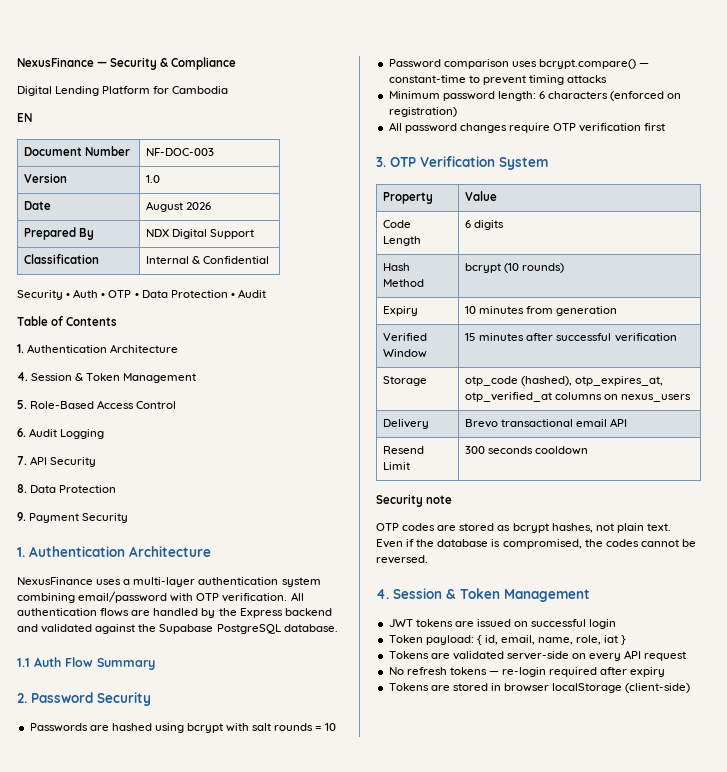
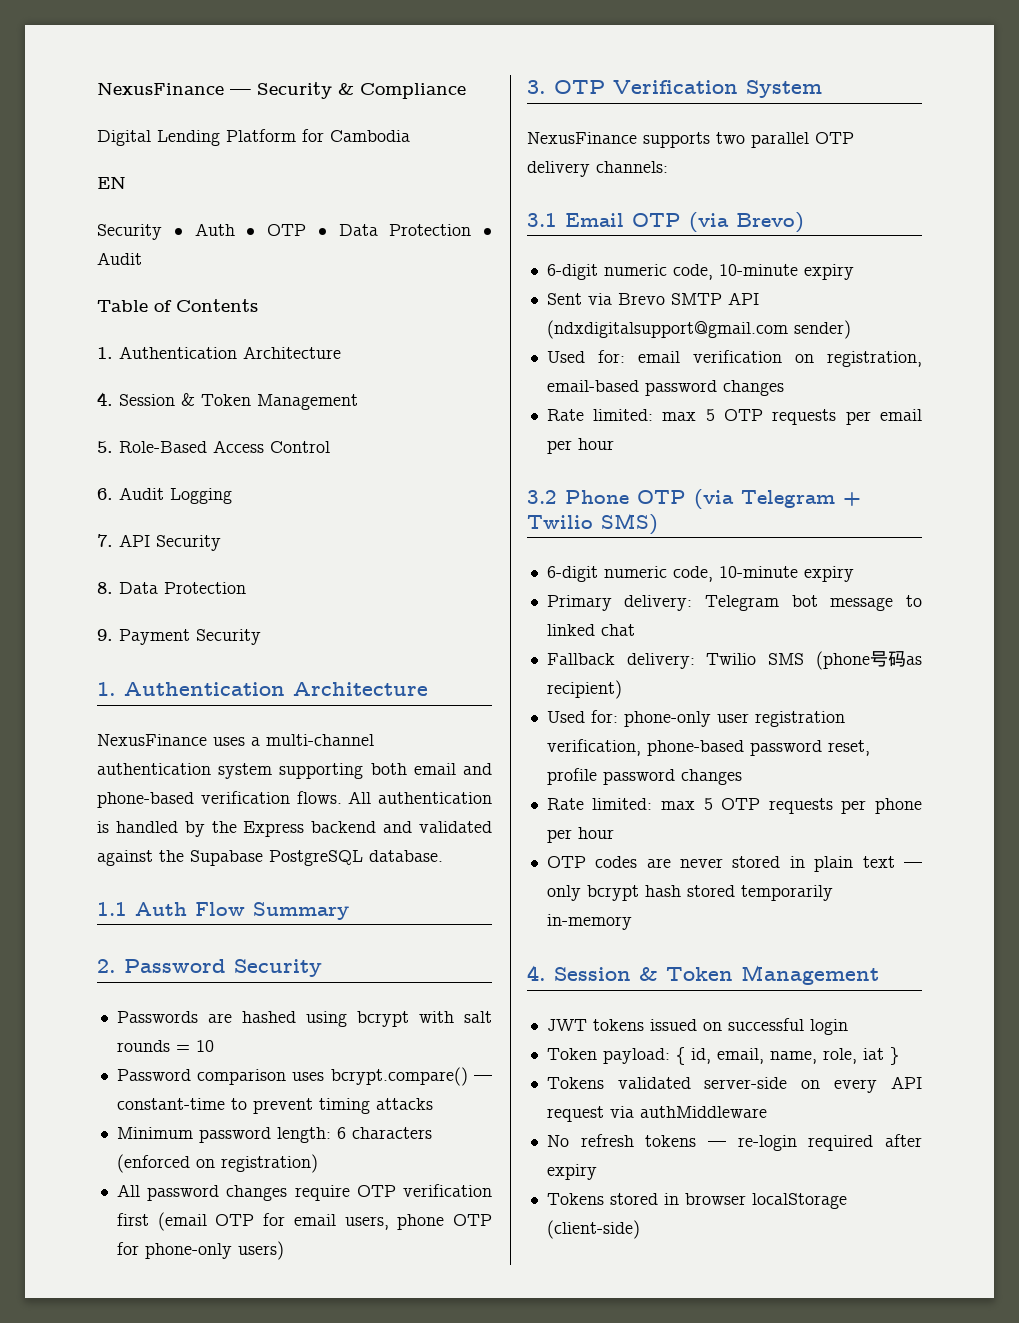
[24,146,131,156] [146,148,215,156] [24,173,68,183] [146,175,161,183] [24,201,52,210] [146,201,212,212] [24,227,95,240] [146,229,255,239] [24,254,100,264] [146,256,270,264] // Document Number | NF-DOC-003 // Version | 1.0 // Date | August 2026 // Prepared By | NDX Digital Support // Classification | Internal & Confidential -> (126, 182) none
[133,577,196,587] multi-layer -> [266,734,374,746] multi-channel
[17,591,304,603] [17,608,151,617] combining email/password with OTP verification. All authentication flows are -> [279,763,492,779] [97,791,492,808] [97,821,109,833] supporting both email and phone-based verification flows. All authentication is
[376,156,548,170] [383,192,434,204] [465,191,498,201] [383,220,412,228] [383,236,422,246] [465,220,505,230] [383,263,411,271] [383,279,425,287] [465,263,565,273] [383,306,419,316] [465,306,618,316] [383,333,428,341] [383,349,428,358] [465,333,677,342] [383,376,428,386] [465,376,664,386] [465,392,692,402] [383,419,430,429] [465,418,628,428] [383,446,425,454] [383,462,411,470] [465,446,589,455] [376,494,453,507] [376,523,671,533] [376,539,696,549] [376,555,428,564] // 3. OTP Verification System // Property | Value // Code Length | 6 digits // Hash Method | bcrypt (10 rounds) // Expiry | 10 minutes from generation // Verified Window | 15 minutes after successful verification // Storage | otp_code (hashed), otp_expires_at, otp_verified_at columns on nexus_users // Delivery | Brevo transactional email API // Resend Limit | 300 seconds cooldown // Security note // OTP codes are stored as bcrypt hashes, not plain text. Even if the database is compromised, the codes cannot be reversed. -> [157,1212,492,1231] [116,1241,284,1260] [527,80,822,98] [527,132,854,148] [527,161,668,177] [527,212,804,233] [546,264,854,280] [546,292,759,305] [546,320,851,339] [546,350,922,367] [546,380,784,396] [546,409,922,425] [546,438,614,454] [527,489,861,509] [527,513,658,535] [546,566,854,582] [546,595,922,611] [546,624,635,636] [546,651,922,670] [546,680,622,699] [546,710,845,727] [546,739,870,756] [546,768,742,785] [546,798,922,814] [546,827,614,843] [546,856,922,872] [546,885,833,901] [546,914,632,930] (email OTP for email users, phone OTP for phone-only users) // 3. OTP Verification System // NexusFinance supports two parallel OTP delivery channels: // 3.1 Email OTP (via Brevo) // 6-digit numeric code, 10-minute expiry // Sent via Brevo SMTP API (ndxdigitalsupport@gmail.com sender) // Used for: email verification on registration, email-based password changes // Rate limited: max 5 OTP requests per email per hour // 3.2 Phone OTP (via Telegram + Twilio SMS) // 6-digit numeric code, 10-minute expiry // Primary delivery: Telegram bot message to linked chat // Fallback delivery: Twilio SMS (phone号码as recipient) // Used for: phone-only user registration verification, phone-based password reset, profile password changes // Rate limited: max 5 OTP requests per phone per hour // OTP codes are never stored in plain text — only bcrypt hash stored temporarily in-memory
[454,621,474,627] are -> (644, 1025) none
[430,653,450,659] are -> (604, 1083) none
(687, 656) none -> [609,1106,767,1118] via authMiddleware
[430,685,450,691] are -> (604, 1199) none

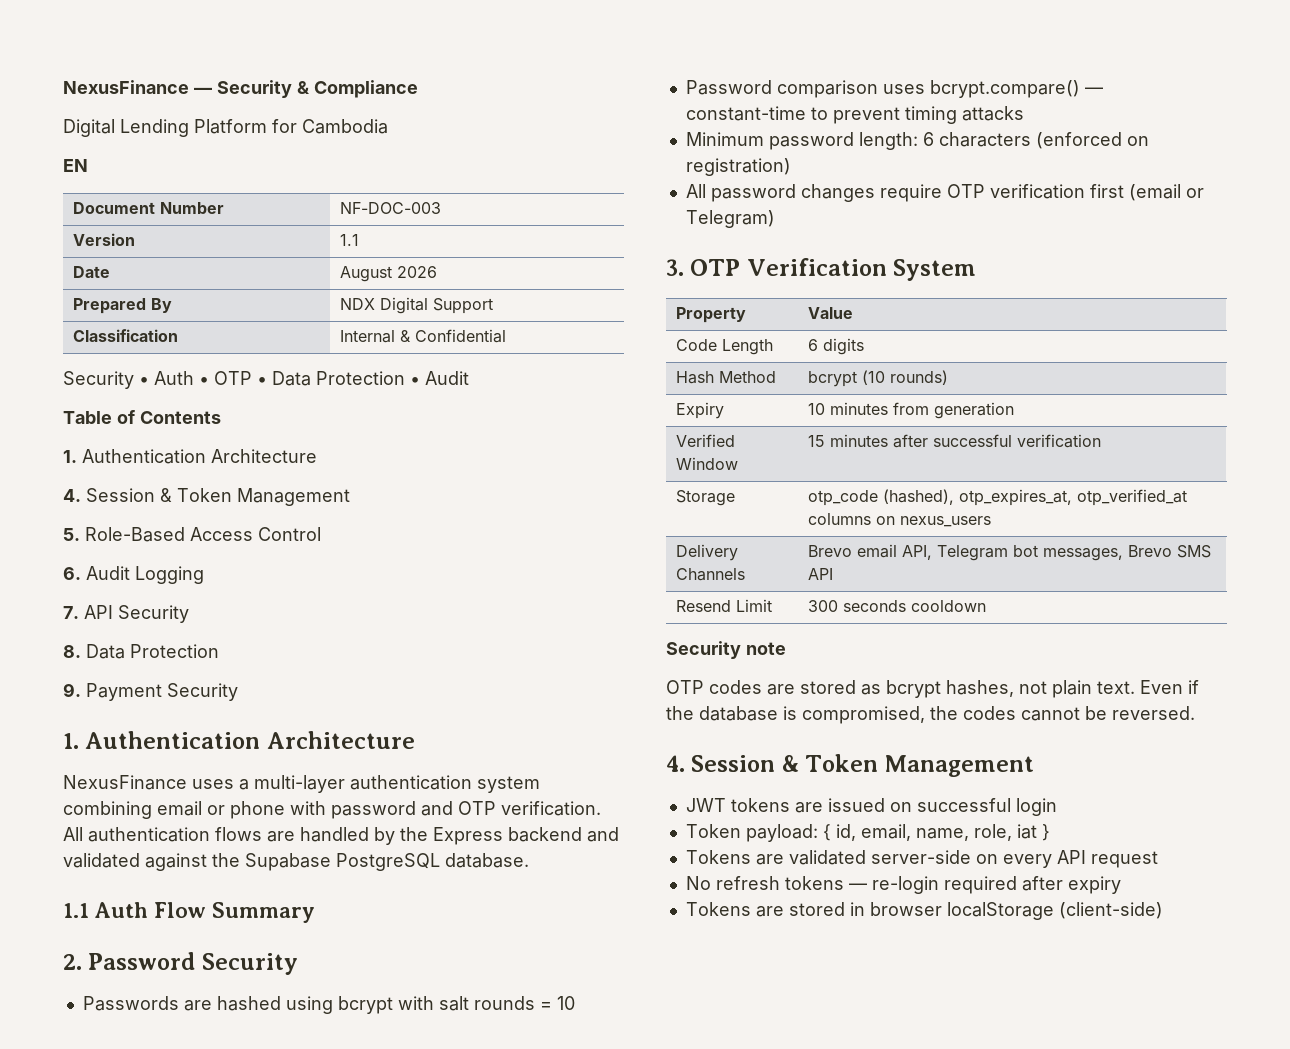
(126, 182) none -> [72,202,224,214] [339,202,441,214] [72,233,135,246] [339,234,359,246] [72,266,110,278] [339,266,437,282] [72,298,172,314] [339,297,493,314] [72,329,178,342] [339,329,506,343] // Document Number | NF-DOC-003 // Version | 1.1 // Date | August 2026 // Prepared By | NDX Digital Support // Classification | Internal & Confidential
[266,734,374,746] multi-channel -> [254,775,345,793] multi-layer
[279,763,492,779] [97,791,492,808] [97,821,109,833] supporting both email and phone-based verification flows. All authentication is -> [63,801,601,819] [63,827,295,842] combining email or phone with password and OTP verification. All authentication flows are
[215,1213,492,1230] [116,1241,284,1260] [527,80,822,98] [527,132,854,148] [527,161,668,177] [527,212,804,233] [546,264,854,280] [546,292,759,305] [546,320,851,339] [546,350,922,367] [546,380,784,396] [546,409,922,425] [546,438,614,454] [527,489,861,509] [527,513,658,535] [546,566,854,582] [546,595,922,611] [546,624,635,636] [546,651,922,670] [546,680,622,699] [546,710,845,727] [546,739,870,756] [546,768,742,785] [546,798,922,814] [546,827,614,843] [546,856,922,872] [546,885,833,901] [546,914,632,930] OTP for email users, phone OTP for phone-only users) // 3. OTP Verification System // NexusFinance supports two parallel OTP delivery channels: // 3.1 Email OTP (via Brevo) // 6-digit numeric code, 10-minute expiry // Sent via Brevo SMTP API (ndxdigitalsupport@gmail.com sender) // Used for: email verification on registration, email-based password changes // Rate limited: max 5 OTP requests per email per hour // 3.2 Phone OTP (via Telegram + Twilio SMS) // 6-digit numeric code, 10-minute expiry // Primary delivery: Telegram bot message to linked chat // Fallback delivery: Twilio SMS (phone号码as recipient) // Used for: phone-only user registration verification, phone-based password reset, profile password changes // Rate limited: max 5 OTP requests per phone per hour // OTP codes are never stored in plain text — only bcrypt hash stored temporarily in-memory -> [1185,188,1204,198] [685,210,775,228] [666,258,977,281] [675,307,746,323] [807,307,853,319] [675,339,773,355] [807,338,864,355] [675,371,776,384] [807,370,948,387] [675,402,724,419] [807,402,1014,419] [675,434,735,447] [675,457,738,470] [807,434,1101,448] [675,490,735,506] [807,489,1187,506] [807,513,991,527] [675,544,738,561] [675,568,745,581] [807,544,1211,561] [807,568,833,580] [675,599,772,612] [807,600,986,612] [666,641,786,659] [666,680,1199,698] [666,706,1195,724] or Telegram) // 3. OTP Verification System // Property | Value // Code Length | 6 digits // Hash Method | bcrypt (10 rounds) // Expiry | 10 minutes from generation // Verified Window | 15 minutes after successful verification // Storage | otp_code (hashed), otp_expires_at, otp_verified_at columns on nexus_users // Delivery Channels | Brevo email API, Telegram bot messages, Brevo SMS API // Resend Limit | 300 seconds cooldown // Security note // OTP codes are stored as bcrypt hashes, not plain text. Even if the database is compromised, the codes cannot be reversed.
(644, 1025) none -> [794,802,823,813] are
(604, 1083) none -> [755,854,784,865] are
[609,1106,767,1118] via authMiddleware -> (1158, 859) none
(604, 1199) none -> [755,906,784,917] are

